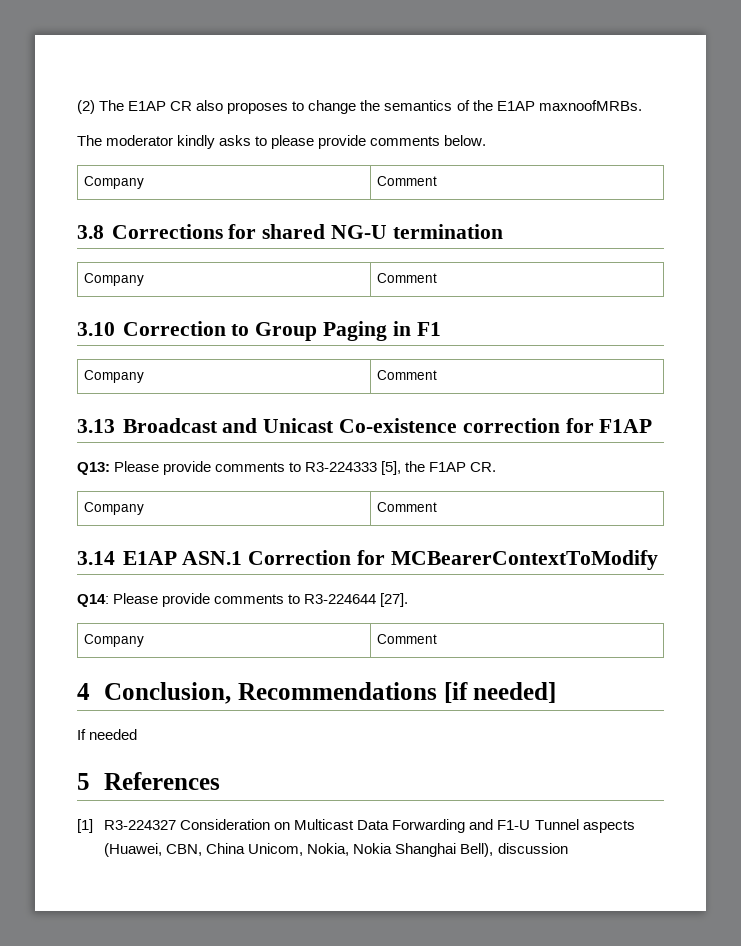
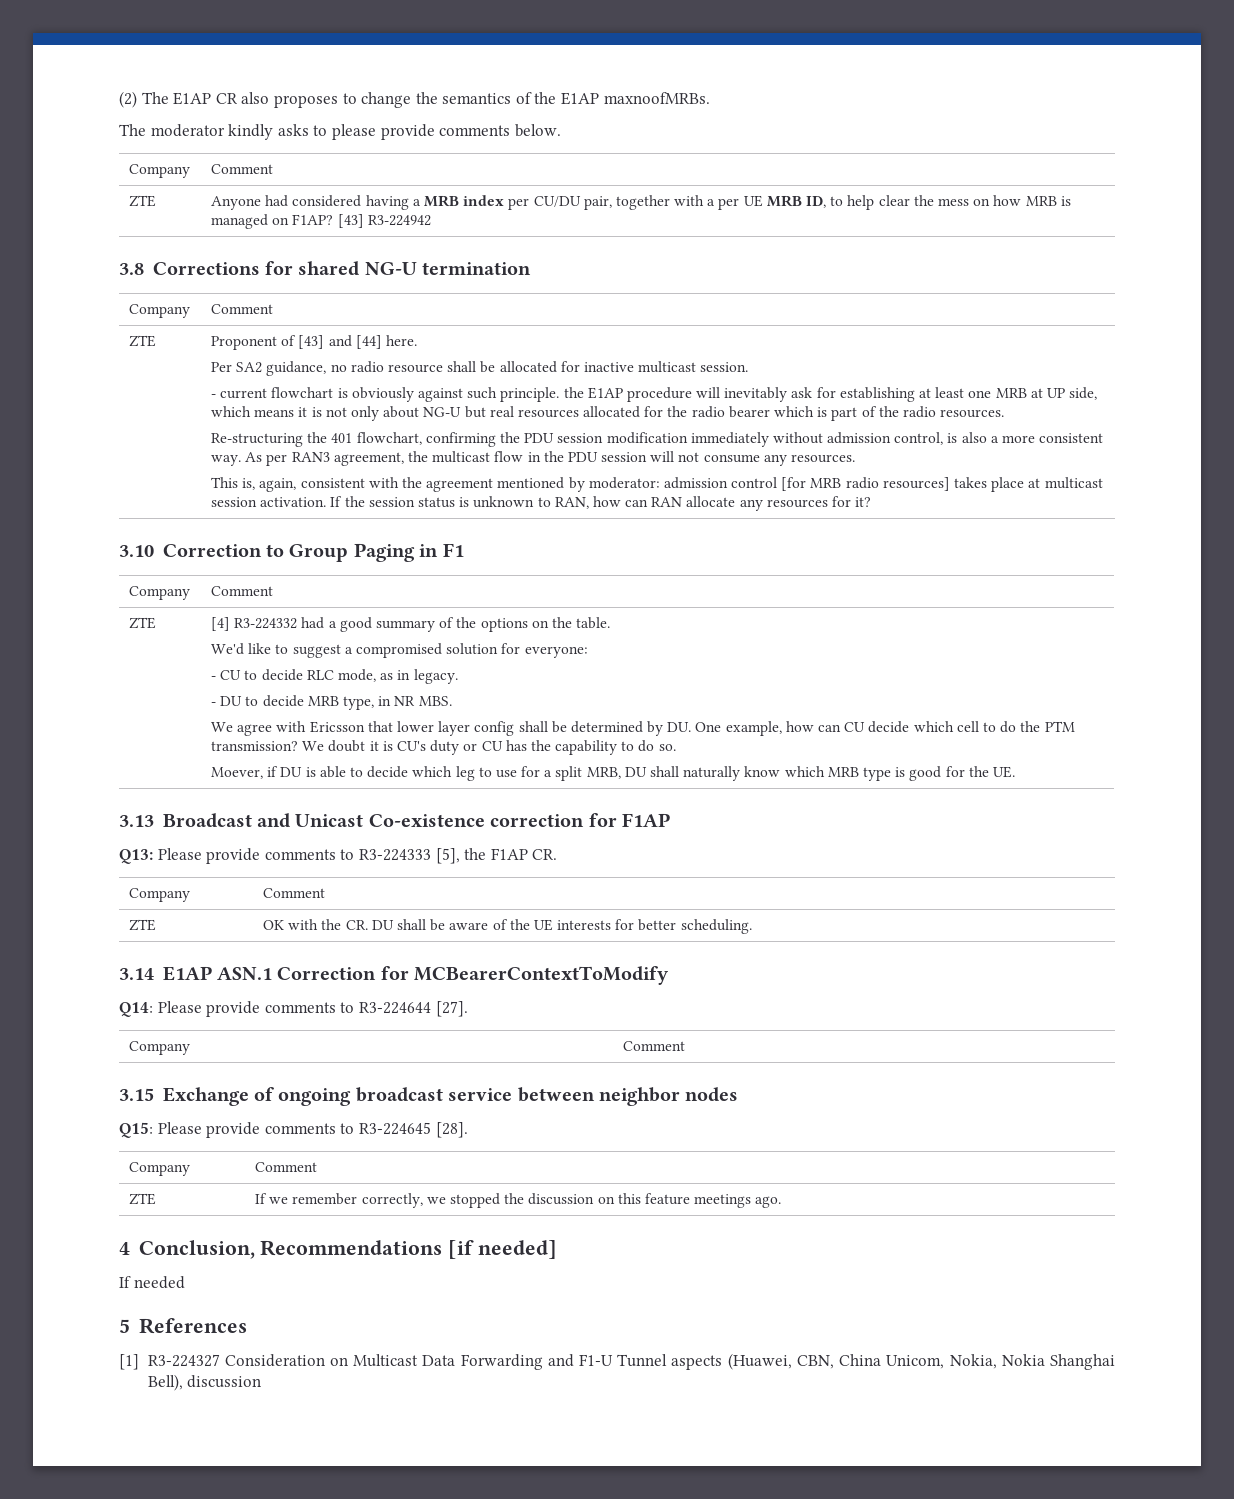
(437, 181) none -> [129,195,157,207] [211,195,1071,210] [211,214,431,229] // ZTE | Anyone had considered having a MRB index per CU/DU pair, together with a per UE MRB ID, to help clear the mess on how MRB is managed on F1AP? [43] R3-224942
(437, 278) none -> [129,335,157,347] [211,335,417,350] [211,361,749,376] [211,387,1098,402] [211,406,1005,421] [211,432,1104,447] [211,451,856,466] [211,477,1103,492] [211,496,872,511] // ZTE | Proponent of [43] and [44] here. // Per SA2 guidance, no radio resource shall be allocated for inactive multicast session. // - current flowchart is obviously against such principle. the E1AP procedure will inevitably ask for establishing at least one MRB at UP side, which means it is not only about NG-U but real resources allocated for the radio bearer which is part of the radio resources. // Re-structuring the 401 flowchart, confirming the PDU session modification immediately without admission control, is also a more consistent way. As per RAN3 agreement, the multicast flow in the PDU session will not consume any resources. // This is, again, consistent with the agreement mentioned by moderator: admission control [for MRB radio resources] takes place at multicast session activation. If the session status is unknown to RAN, how can RAN allocate any resources for it?
(437, 375) none -> [129,617,157,629] [211,617,611,632] [211,643,588,658] [211,669,458,684] [211,695,452,710] [211,721,1075,736] [211,740,676,755] [211,766,1015,781] // ZTE | [4] R3-224332 had a good summary of the options on the table. // We'd like to suggest a compromised solution for everyone: // - CU to decide RLC mode, as in legacy. // - DU to decide MRB type, in NR MBS. // We agree with Ericsson that lower layer config shall be determined by DU. One example, how can CU decide which cell to do the PTM transmission? We doubt it is CU's duty or CU has the capability to do so. // Moever, if DU is able to decide which leg to use for a split MRB, DU shall naturally know which MRB type is good for the UE.
(437, 507) none -> [129,919,157,931] [263,919,752,934] // ZTE | OK with the CR. DU shall be aware of the UE interests for better scheduling.
(437, 639) none -> [119,1087,739,1106] [119,1122,468,1138] [129,1162,191,1176] [255,1162,318,1172] [129,1193,157,1205] [255,1193,782,1208] // 3.15 Exchange of ongoing broadcast service between neighbor nodes // Q15: Please provide comments to R3-224645 [28]. // Company | Comment // ZTE | If we remember correctly, we stopped the discussion on this feature meetings ago.

